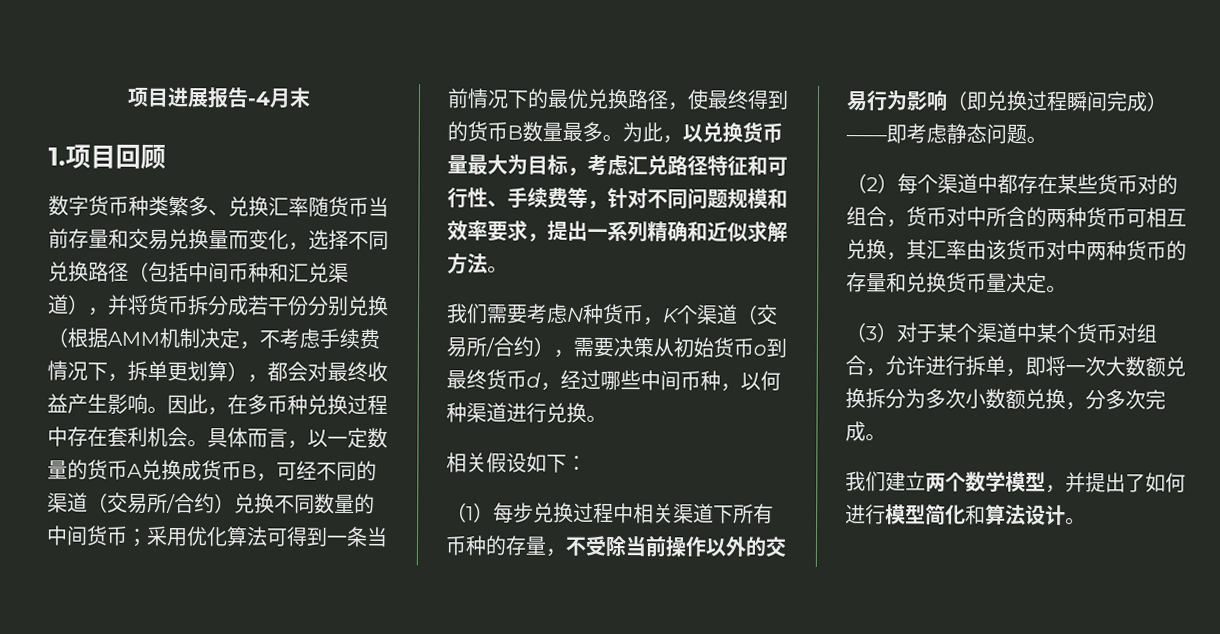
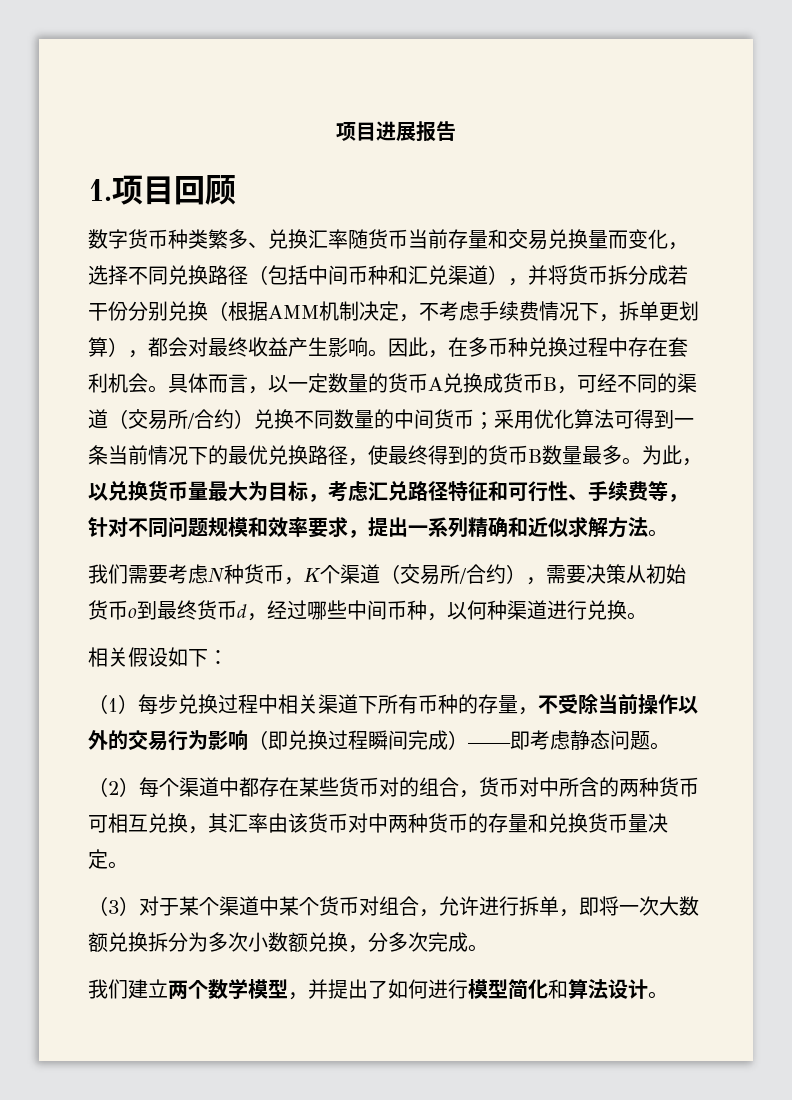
[247,87,311,109] -4月末 -> (456, 131) none

